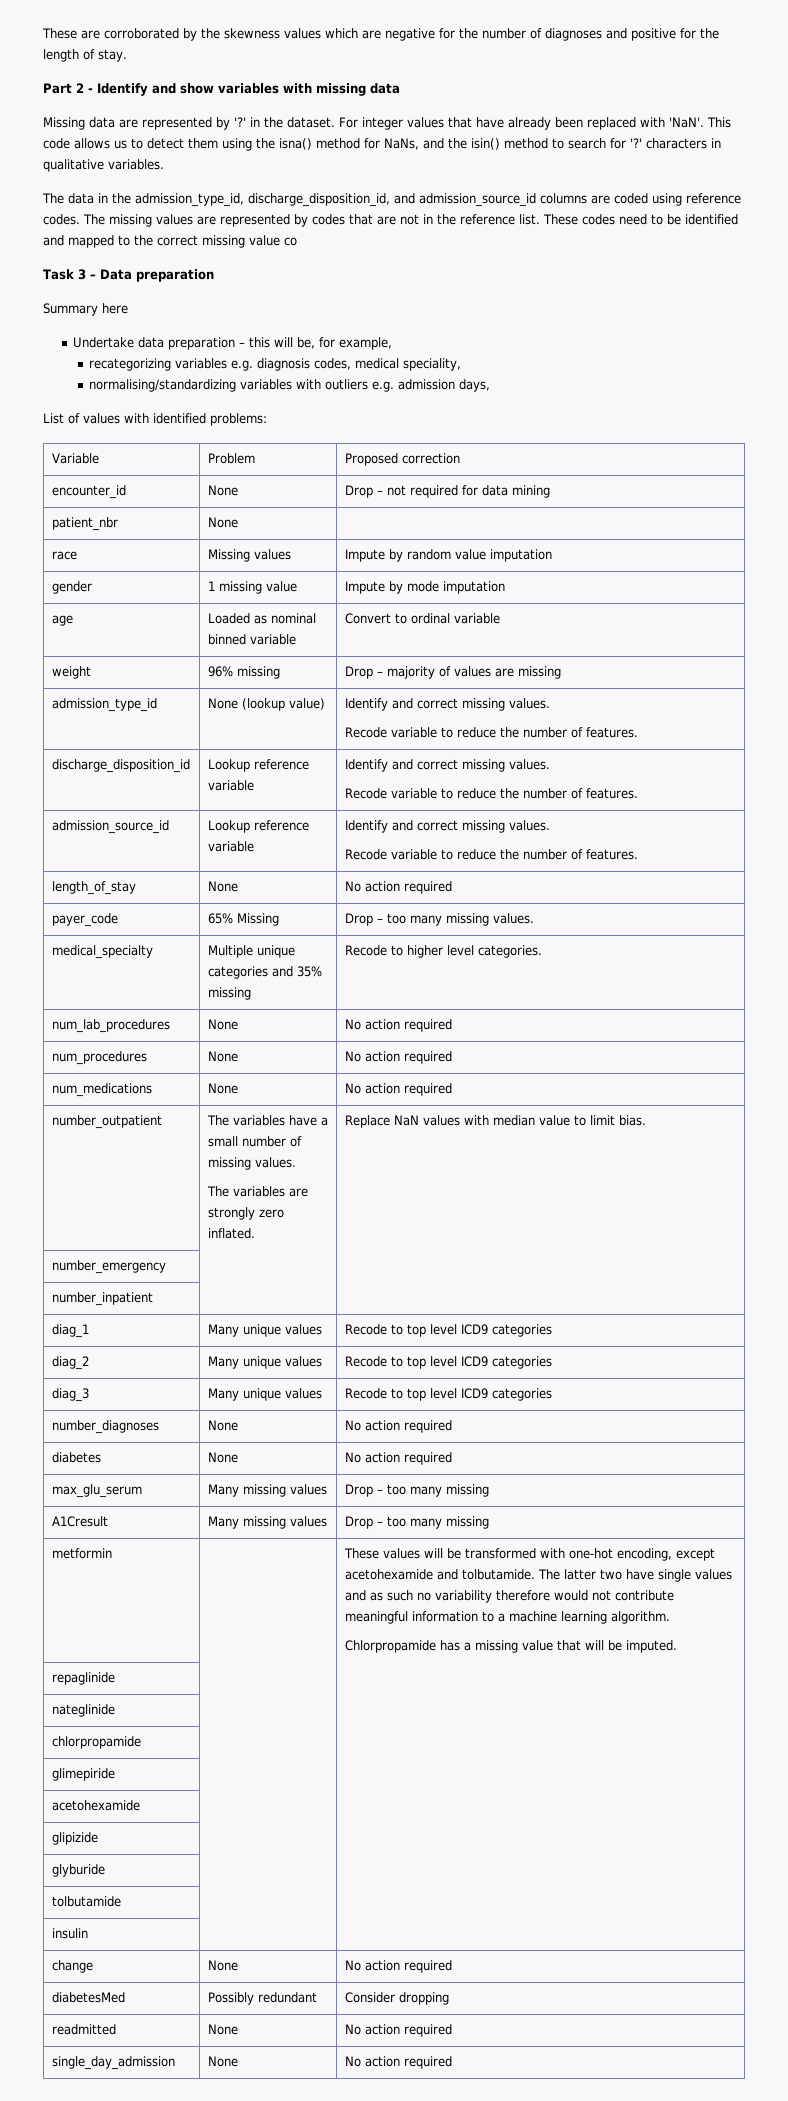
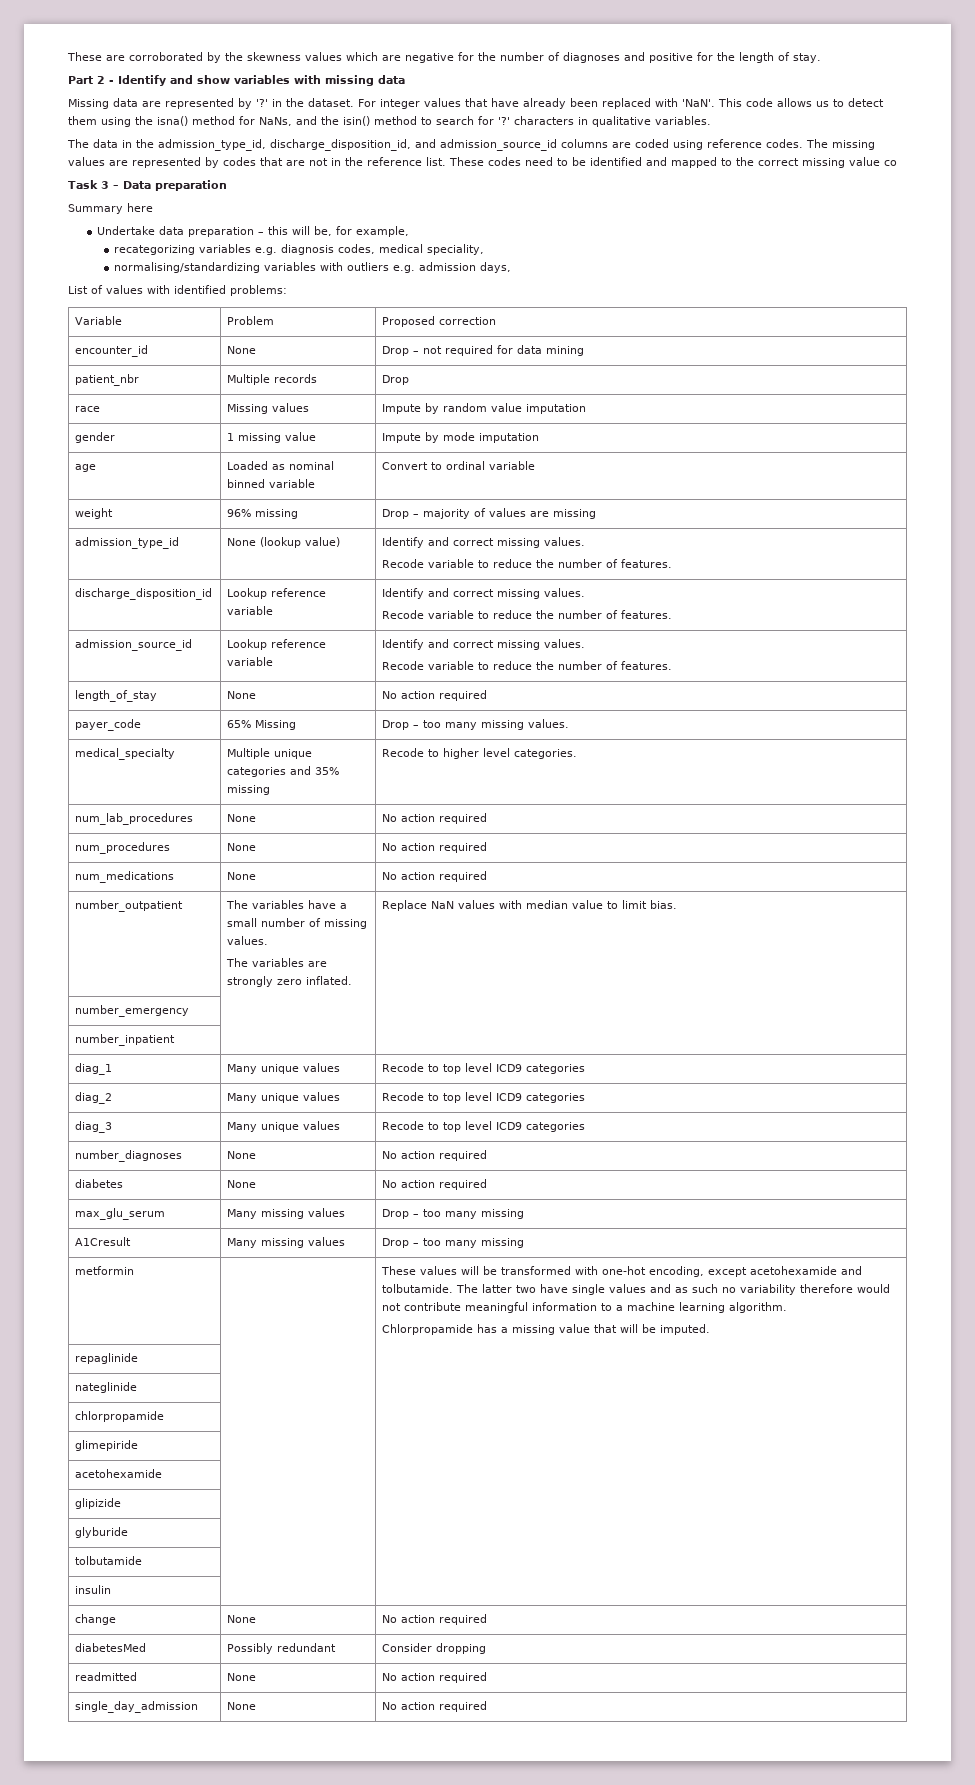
[207,517,238,528] None | -> [227,374,318,385] [382,375,410,385] Multiple records | Drop

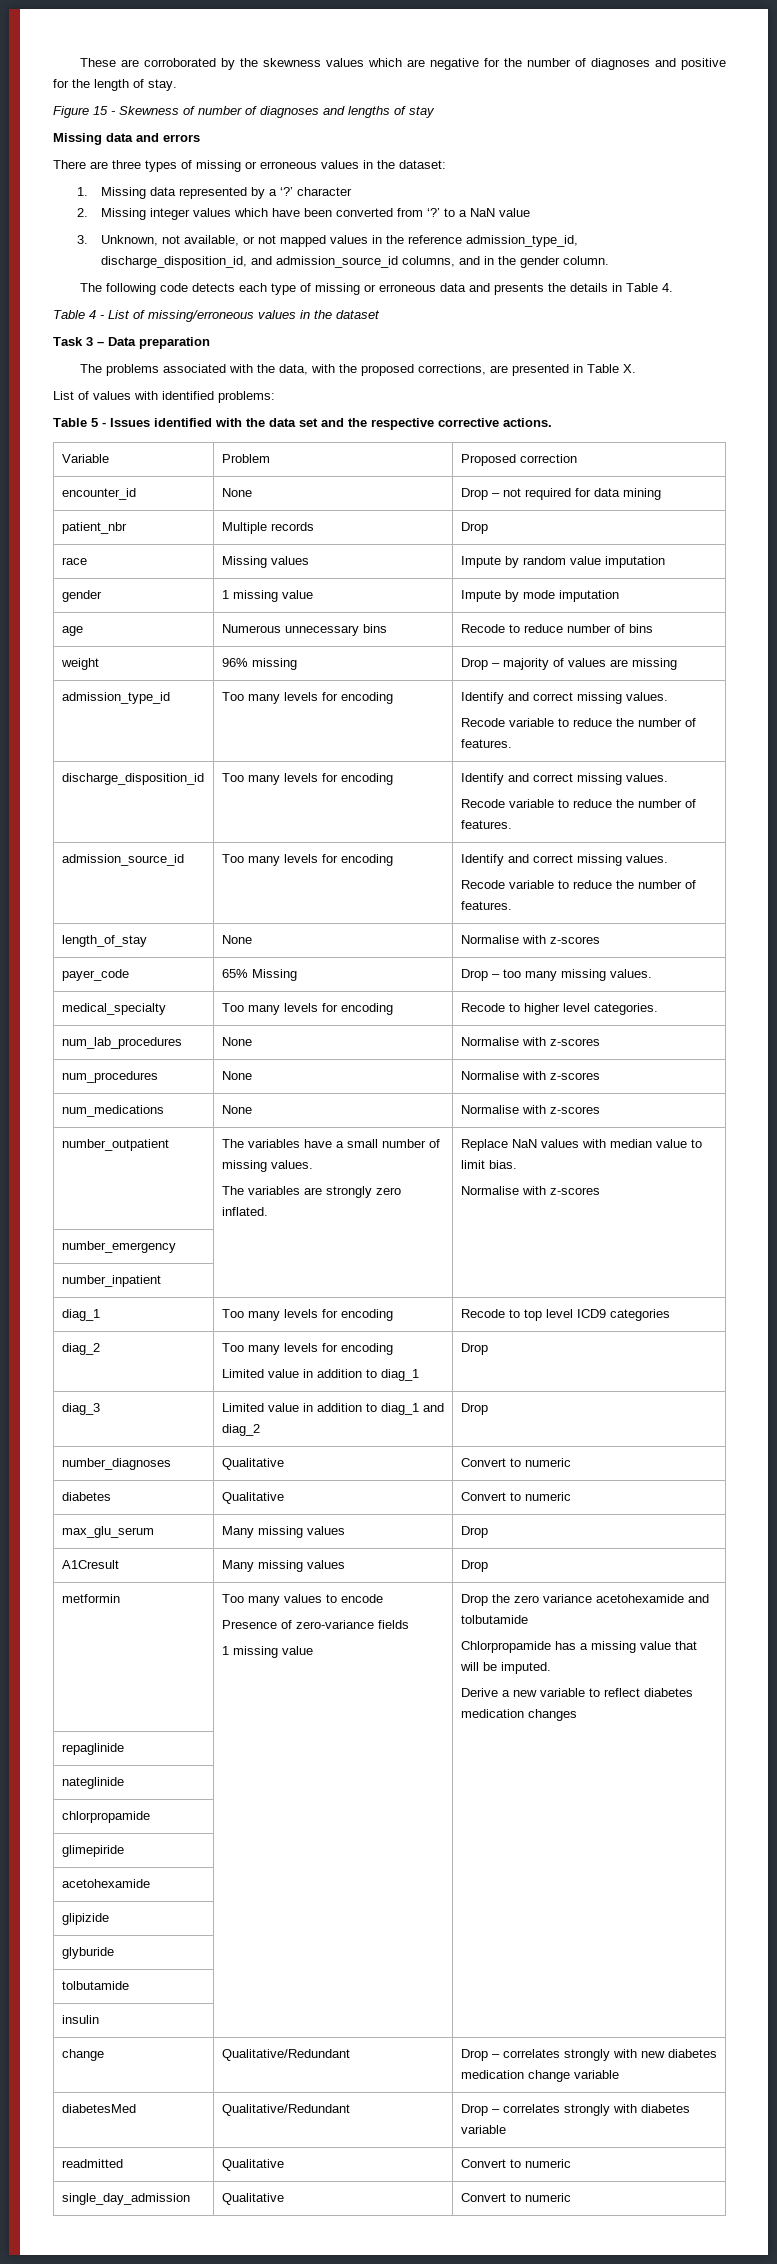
[68,75,405,86] [68,98,884,109] [68,116,711,127] [67,139,875,151] [68,157,897,168] Part 2 - Identify and show variables with missing data // Missing data are represented by '?' in the dataset. For integer values that have already been replaced with 'NaN'. This code allows us to detect them using the isna() method for NaNs, and the isin() method to search for '?' characters in qualitative variables. // The data in the admission_type_id, discharge_disposition_id, and admission_source_id columns are coded using reference codes. The missing values are represented by codes that are not in the reference list. These codes need to be identified and mapped to the correct missing value co -> [53,106,435,118] [53,133,200,145] [53,160,446,172] [77,187,353,199] [77,208,531,220] [77,235,579,247] [101,256,610,268] [80,283,674,295] [53,310,380,322] Figure 15 - Skewness of number of diagnoses and lengths of stay // Missing data and errors // There are three types of missing or erroneous values in the dataset: // 1. Missing data represented by a ‘?’ character // 2. Missing integer values which have been converted from ‘?’ to a NaN value // 3. Unknown, not available, or not mapped values in the reference admission_type_id, discharge_disposition_id, and admission_source_id columns, and in the gender column. // The following code detects each type of missing or erroneous data and presents the details in Table 4. // Table 4 - List of missing/erroneous values in the dataset
[68,203,153,214] [97,226,410,237] [114,244,485,255] [114,262,512,273] Summary here // Undertake data preparation – this will be, for example, // recategorizing variables e.g. diagnosis codes, medical speciality, // normalising/standardizing variables with outliers e.g. admission days, -> [80,364,637,376] The problems associated with the data, with the proposed corrections, are presented in Table X.
(287, 290) none -> [53,418,552,430] // Table 5 - Issues identified with the data set and the respective corrective actions.
[227,461,335,470] [227,479,316,488] [382,461,536,470] Loaded as nominal binned variable | Convert to ordinal variable -> [221,624,387,636] [460,624,653,633] Numerous unnecessary bins | Recode to reduce number of bins
[227,537,341,548] None (lookup value) -> [221,692,393,704] Too many levels for encoding
[227,588,327,599] [227,606,274,615] Lookup reference variable -> [221,773,393,785] Too many levels for encoding
[227,639,327,650] [227,657,274,666] Lookup reference variable -> [221,854,393,866] Too many levels for encoding
[382,690,488,701] No action required -> [460,935,600,944] Normalise with z-scores
[227,748,313,759] [227,766,340,777] [227,785,271,795] Multiple unique categories and 35% missing -> [221,1003,393,1015] Too many levels for encoding
[382,813,488,824] No action required -> [460,1037,600,1046] Normalise with z-scores
[382,842,488,853] No action required -> [460,1071,600,1080] Normalise with z-scores
[382,871,488,882] No action required -> [460,1105,600,1114] Normalise with z-scores
(678, 904) none -> [460,1186,600,1195] // Normalise with z-scores
[227,1063,341,1074] Many unique values -> [221,1309,393,1321] Too many levels for encoding
[227,1092,341,1103] [382,1092,586,1103] [75,1121,113,1133] [227,1121,341,1132] [382,1121,586,1132] [75,1150,183,1162] [227,1151,257,1159] [382,1150,488,1161] [75,1179,124,1188] [227,1180,257,1188] [382,1179,488,1190] Many unique values | Recode to top level ICD9 categories // diag_3 | Many unique values | Recode to top level ICD9 categories // number_diagnoses | None | No action required // diabetes | None | No action required -> [221,1343,393,1355] [221,1369,419,1381] [460,1343,488,1355] [61,1403,100,1415] [221,1403,444,1415] [221,1424,260,1436] [460,1403,488,1415] [61,1458,171,1470] [221,1458,284,1470] [460,1458,571,1467] [61,1492,111,1501] [221,1492,284,1504] [460,1492,571,1501] Too many levels for encoding // Limited value in addition to diag_1 | Drop // diag_3 | Limited value in addition to diag_1 and diag_2 | Drop // number_diagnoses | Qualitative | Convert to numeric // diabetes | Qualitative | Convert to numeric
[413,1209,525,1219] – too many missing -> (488, 1532) none
[413,1238,525,1248] [75,1266,135,1275] [381,1266,863,1277] [382,1284,891,1295] [382,1302,788,1313] – too many missing // metformin | | These values will be transformed with one-hot encoding, except acetohexamide and tolbutamide. The latter two have single values and as such no variability therefore would not contribute meaningful information to a machine learning algorithm. -> [61,1594,120,1603] [221,1594,383,1606] [221,1620,409,1629] [221,1646,313,1658] [460,1594,709,1606] [460,1615,528,1624] // metformin | Too many values to encode // Presence of zero-variance fields // 1 missing value | Drop the zero variance acetohexamide and tolbutamide
(711, 1329) none -> [460,1688,693,1697] [460,1709,577,1721] // Derive a new variable to reflect diabetes medication changes
[227,1615,257,1623] [382,1614,488,1625] [75,1643,147,1652] [227,1643,337,1654] [382,1643,487,1654] [75,1672,138,1681] [227,1673,257,1681] [382,1672,488,1683] [75,1701,199,1713] [227,1702,257,1710] [382,1701,488,1712] None | No action required // diabetesMed | Possibly redundant | Consider dropping // readmitted | None | No action required // single_day_admission | None | No action required -> [221,2049,350,2061] [460,2049,717,2061] [460,2070,619,2082] [61,2104,136,2113] [221,2104,350,2116] [460,2104,690,2116] [460,2125,506,2134] [61,2159,123,2168] [221,2159,284,2171] [460,2159,571,2168] [61,2193,190,2205] [221,2193,284,2205] [460,2193,571,2202] Qualitative/Redundant | Drop – correlates strongly with new diabetes medication change variable // diabetesMed | Qualitative/Redundant | Drop – correlates strongly with diabetes variable // readmitted | Qualitative | Convert to numeric // single_day_admission | Qualitative | Convert to numeric

